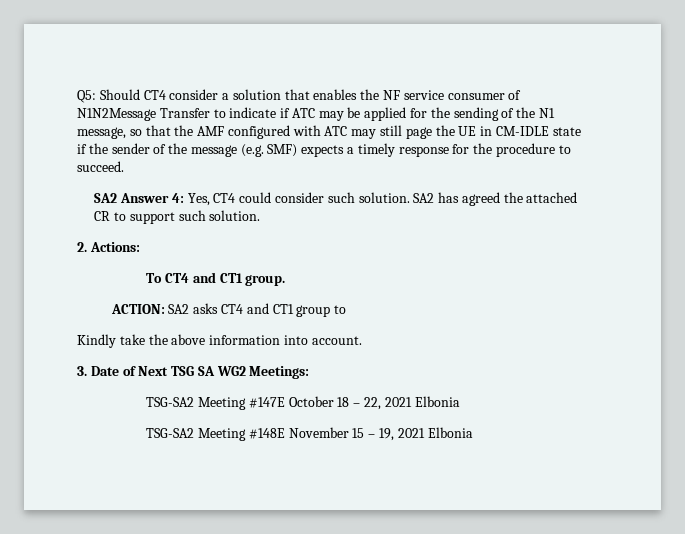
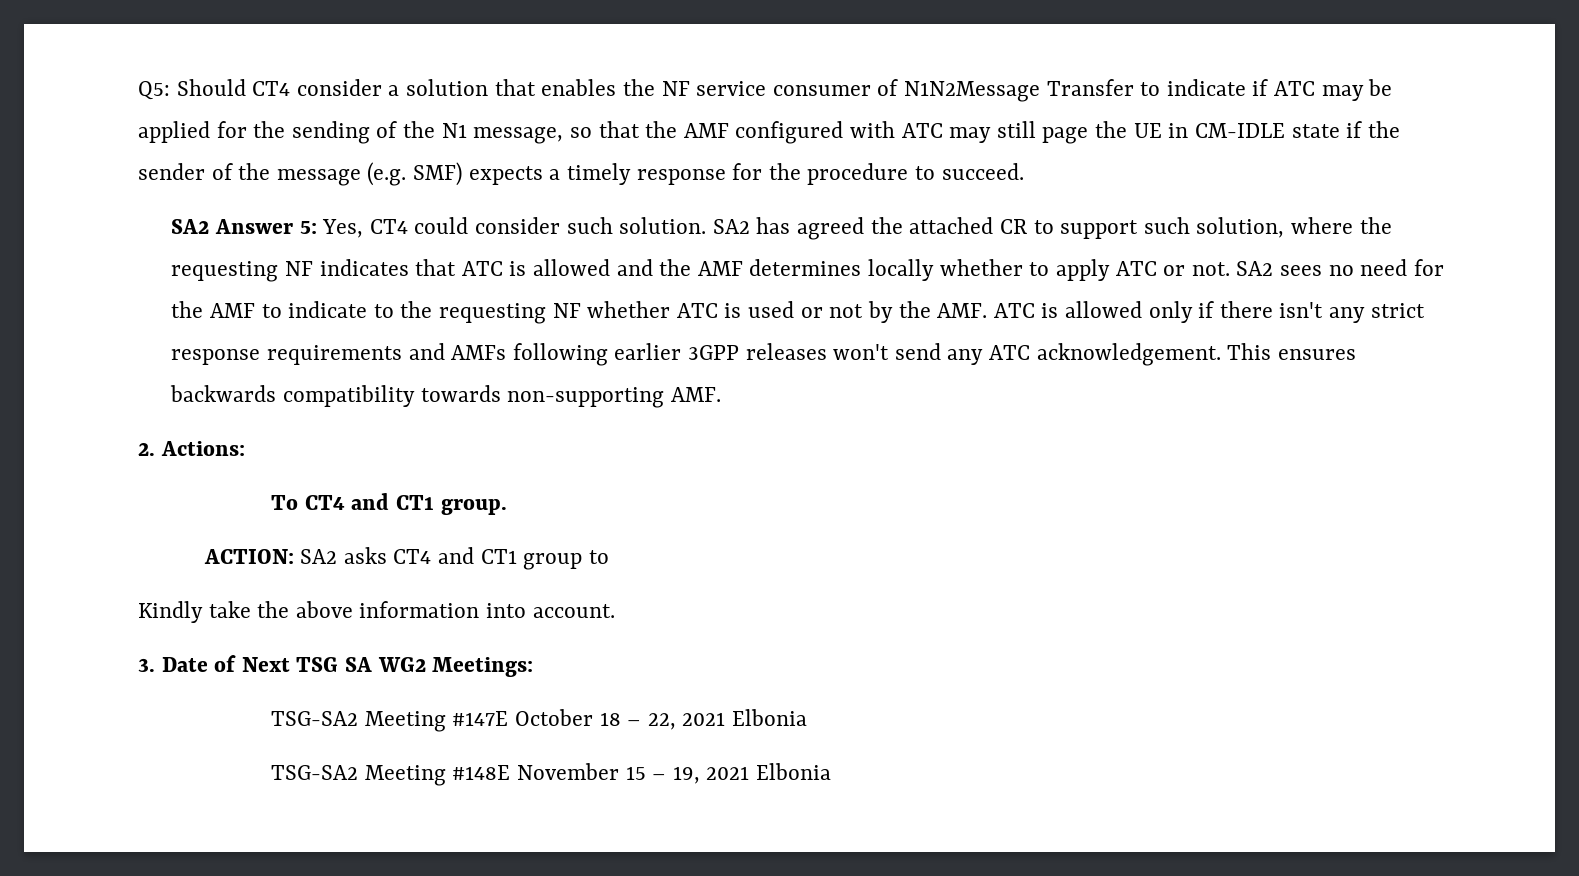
[171,193,184,203] 4: -> [299,221,317,234] 5:
[209,210,261,221] solution. -> [1196,217,1392,238] [171,259,1444,282] [171,301,1425,324] [171,343,1356,366] [170,385,721,408] solution, where the requesting NF indicates that ATC is allowed and the AMF determines locally whether to apply ATC or not. SA2 sees no need for the AMF to indicate to the requesting NF whether ATC is used or not by the AMF. ATC is allowed only if there isn't any strict response requirements and AMFs following earlier 3GPP releases won't send any ATC acknowledgement. This ensures backwards compatibility towards non-supporting AMF.

